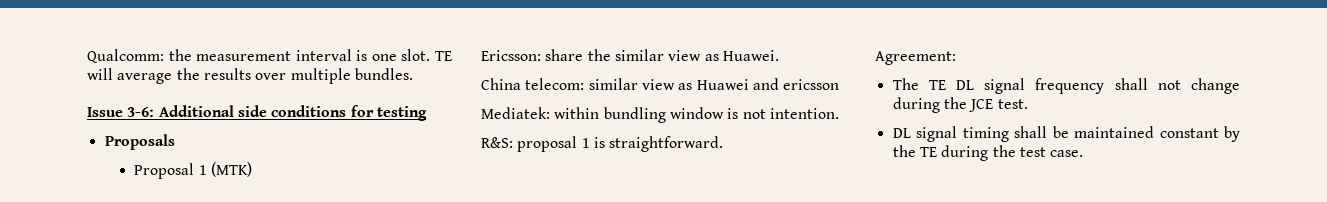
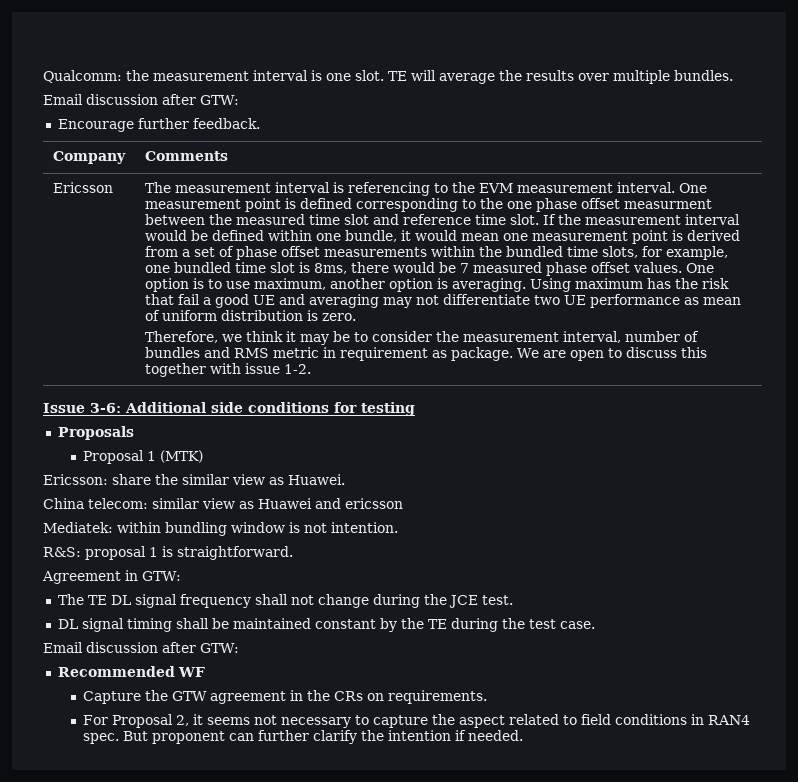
(413, 74) none -> [43,94,239,105] [57,118,260,132] [52,151,126,164] [144,151,228,161] [52,182,113,193] [144,182,707,196] [144,198,712,212] [144,214,740,225] [144,230,740,244] [144,246,728,260] [144,262,714,276] [144,278,729,292] [144,294,741,308] [144,310,356,321] [144,331,699,345] [144,347,707,361] [144,363,311,377] // Email discussion after GTW: // Encourage further feedback. // Company | Comments // Ericsson | The measurement interval is referencing to the EVM measurement interval. One measurement point is defined corresponding to the one phase offset measurment between the measured time slot and reference time slot. If the measurement interval would be defined within one bundle, it would mean one measurement point is derived from a set of phase offset measurements within the bundled time slots, for example, one bundled time slot is 8ms, there would be 7 measured phase offset values. One option is to use maximum, another option is averaging. Using maximum has the risk that fail a good UE and averaging may not differentiate two UE performance as mean of uniform distribution is zero. // Therefore, we think it may be to consider the measurement interval, number of bundles and RMS metric in requirement as package. We are open to discuss this together with issue 1-2.
[875,51,956,65] Agreement: -> [42,570,181,584] Agreement in GTW:
(1084, 153) none -> [43,642,239,653] [57,666,205,677] [83,690,488,704] [83,714,751,728] [83,730,524,744] // Email discussion after GTW: // Recommended WF // Capture the GTW agreement in the CRs on requirements. // For Proposal 2, it seems not necessary to capture the aspect related to field conditions in RAN4 spec. But proponent can further clarify the intention if needed.

